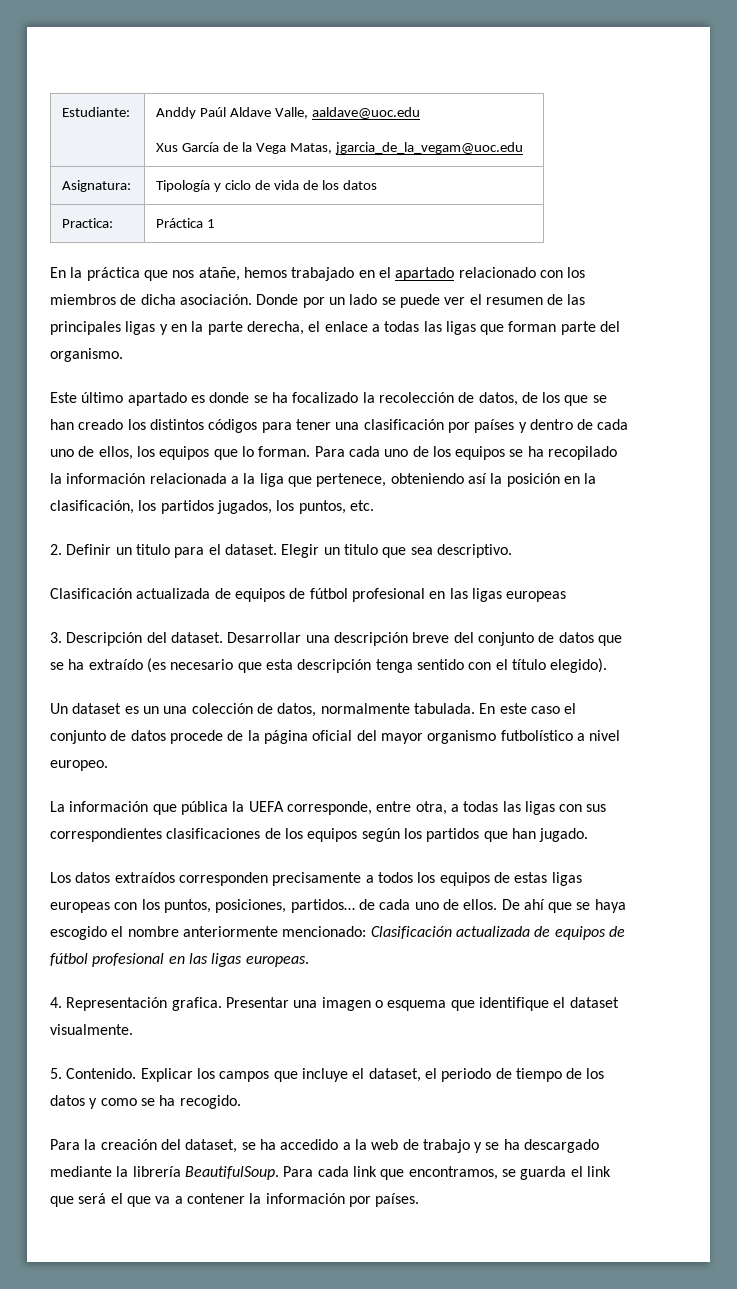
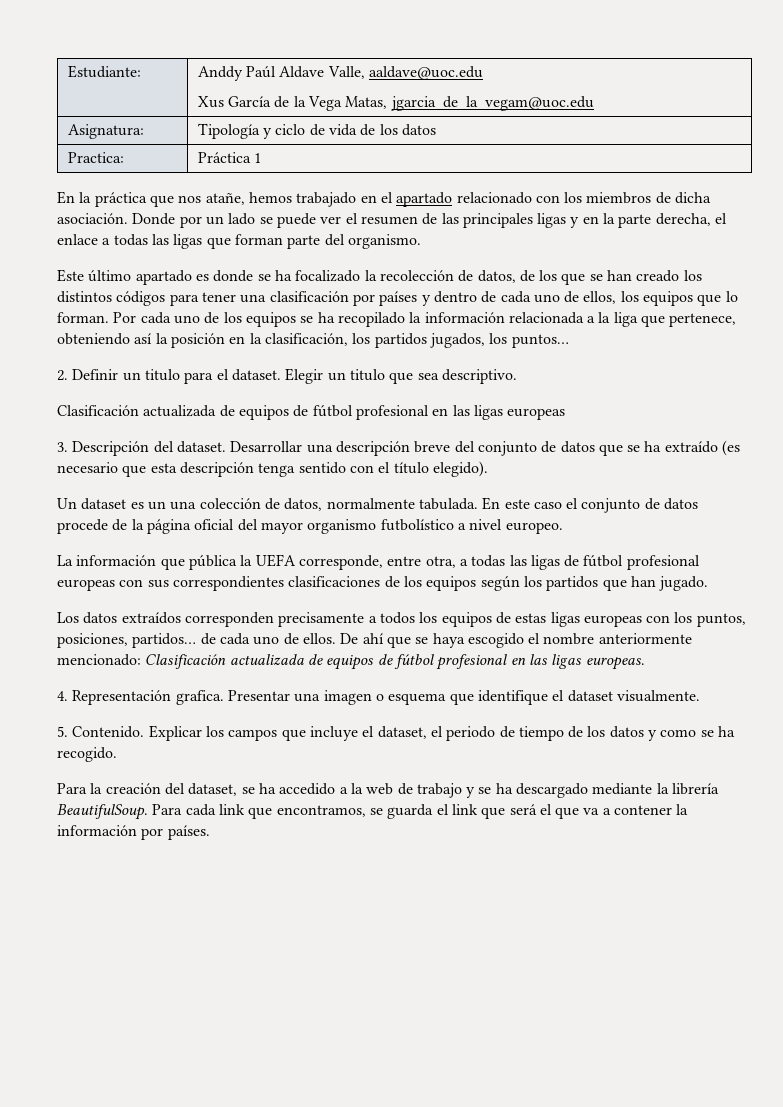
[314,446,345,457] Para -> [113,312,137,323] Por
[298,500,374,514] puntos, etc. -> [511,334,569,348] puntos…
(555, 808) none -> [564,555,700,570] [57,579,115,591] de fútbol profesional europeas

